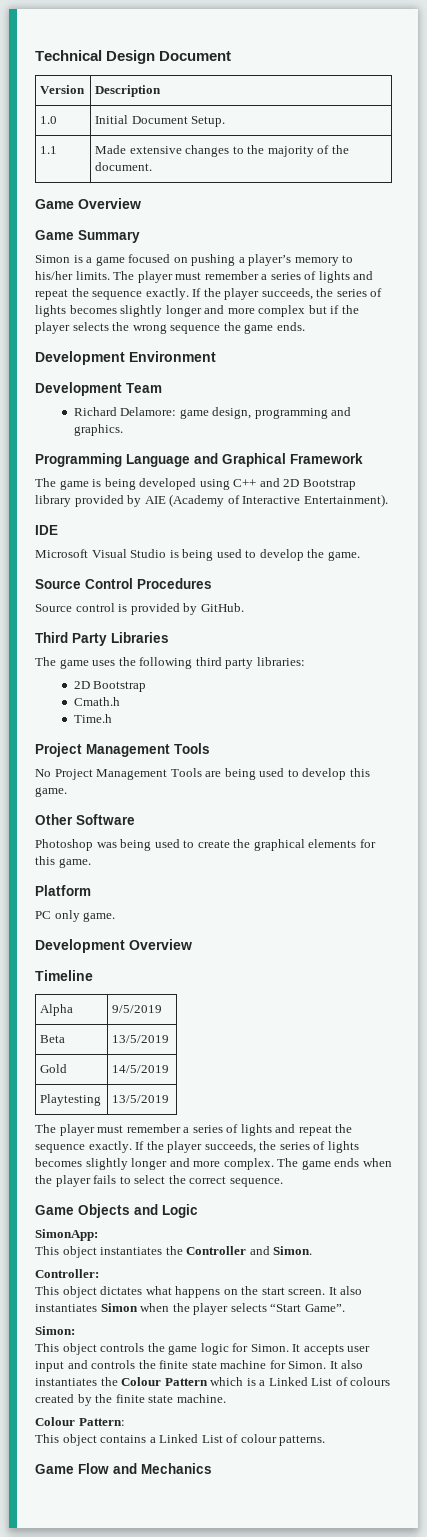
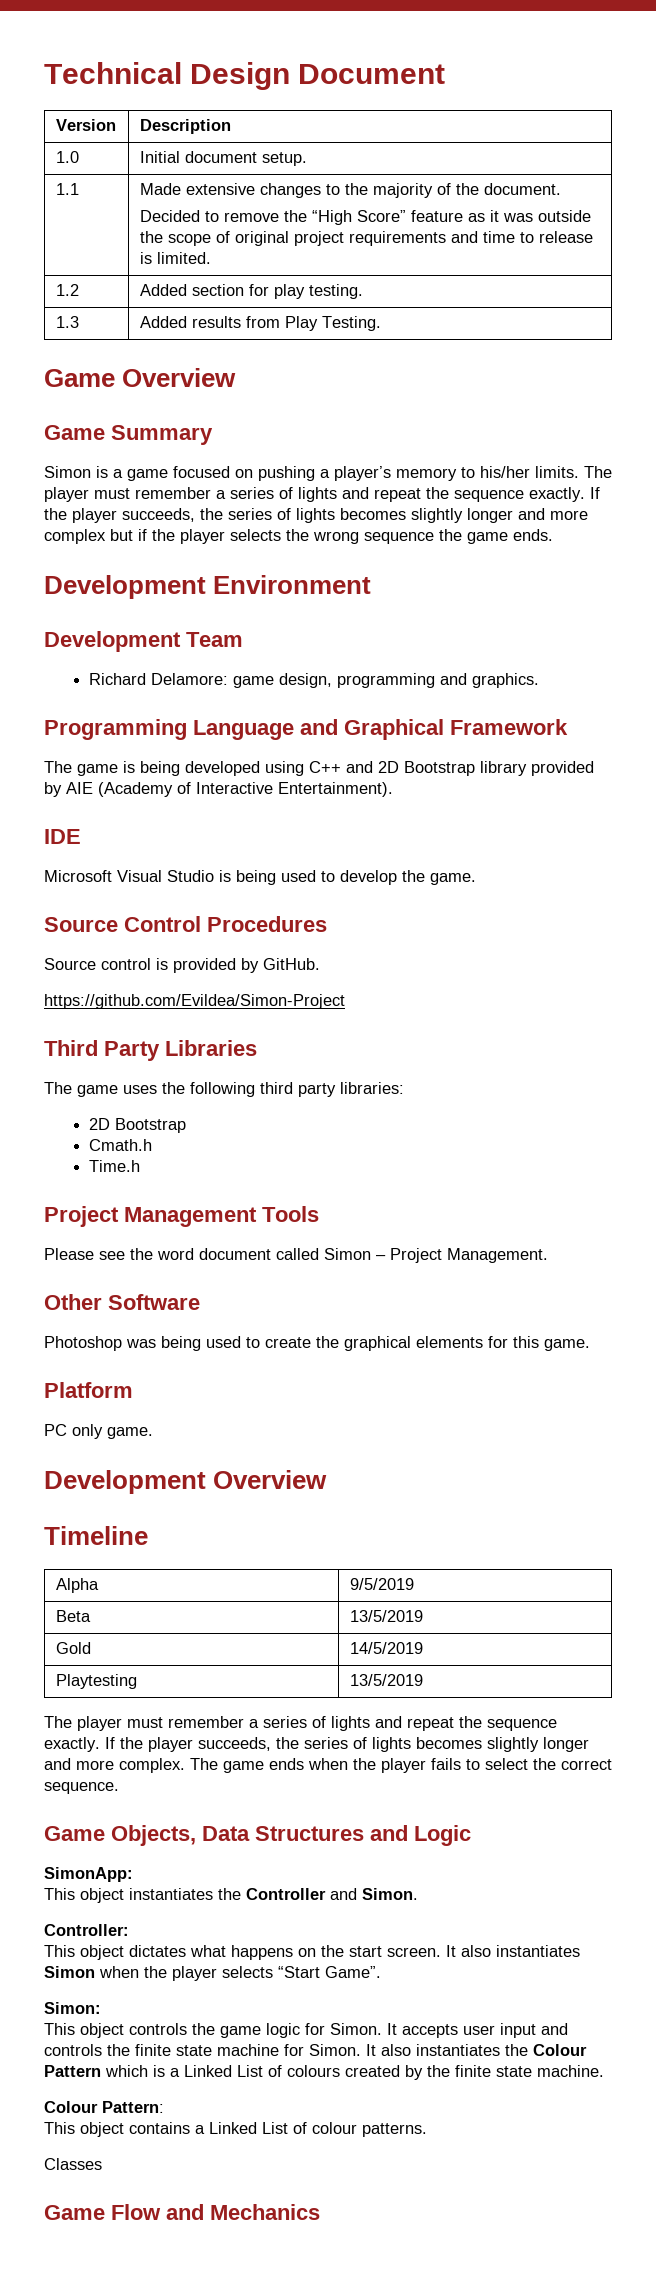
[131,116,226,127] Document Setup. -> [184,151,307,166] document setup.
(153, 166) none -> [139,210,591,225] [139,231,593,246] [139,252,211,264] [55,284,79,296] [139,284,363,299] [55,316,79,328] [139,316,381,331] // Decided to remove the “High Score” feature as it was outside the scope of original project requirements and time to release is limited. // 1.2 | Added section for play testing. // 1.3 | Added results from Play Testing.
(244, 607) none -> [44,994,345,1009] // https://github.com/Evildea/Simon-Project
[35,768,370,780] [35,787,67,797] No Project Management Tools are being used to develop this game. -> [44,1248,548,1263] Please see the word document called Simon – Project Management.
[78,1204,130,1218] Objects -> [111,1825,364,1846] Objects, Data Structures
(326, 1440) none -> [44,2158,102,2170] // Classes

